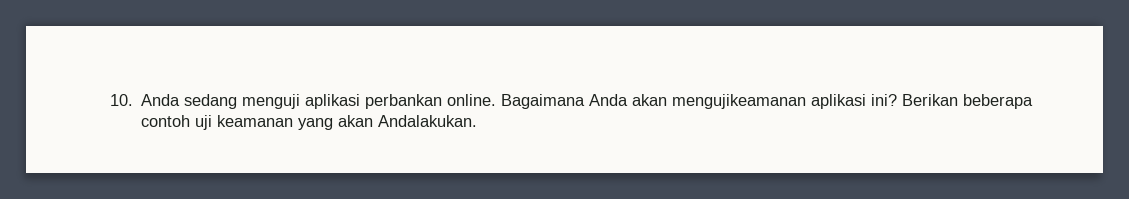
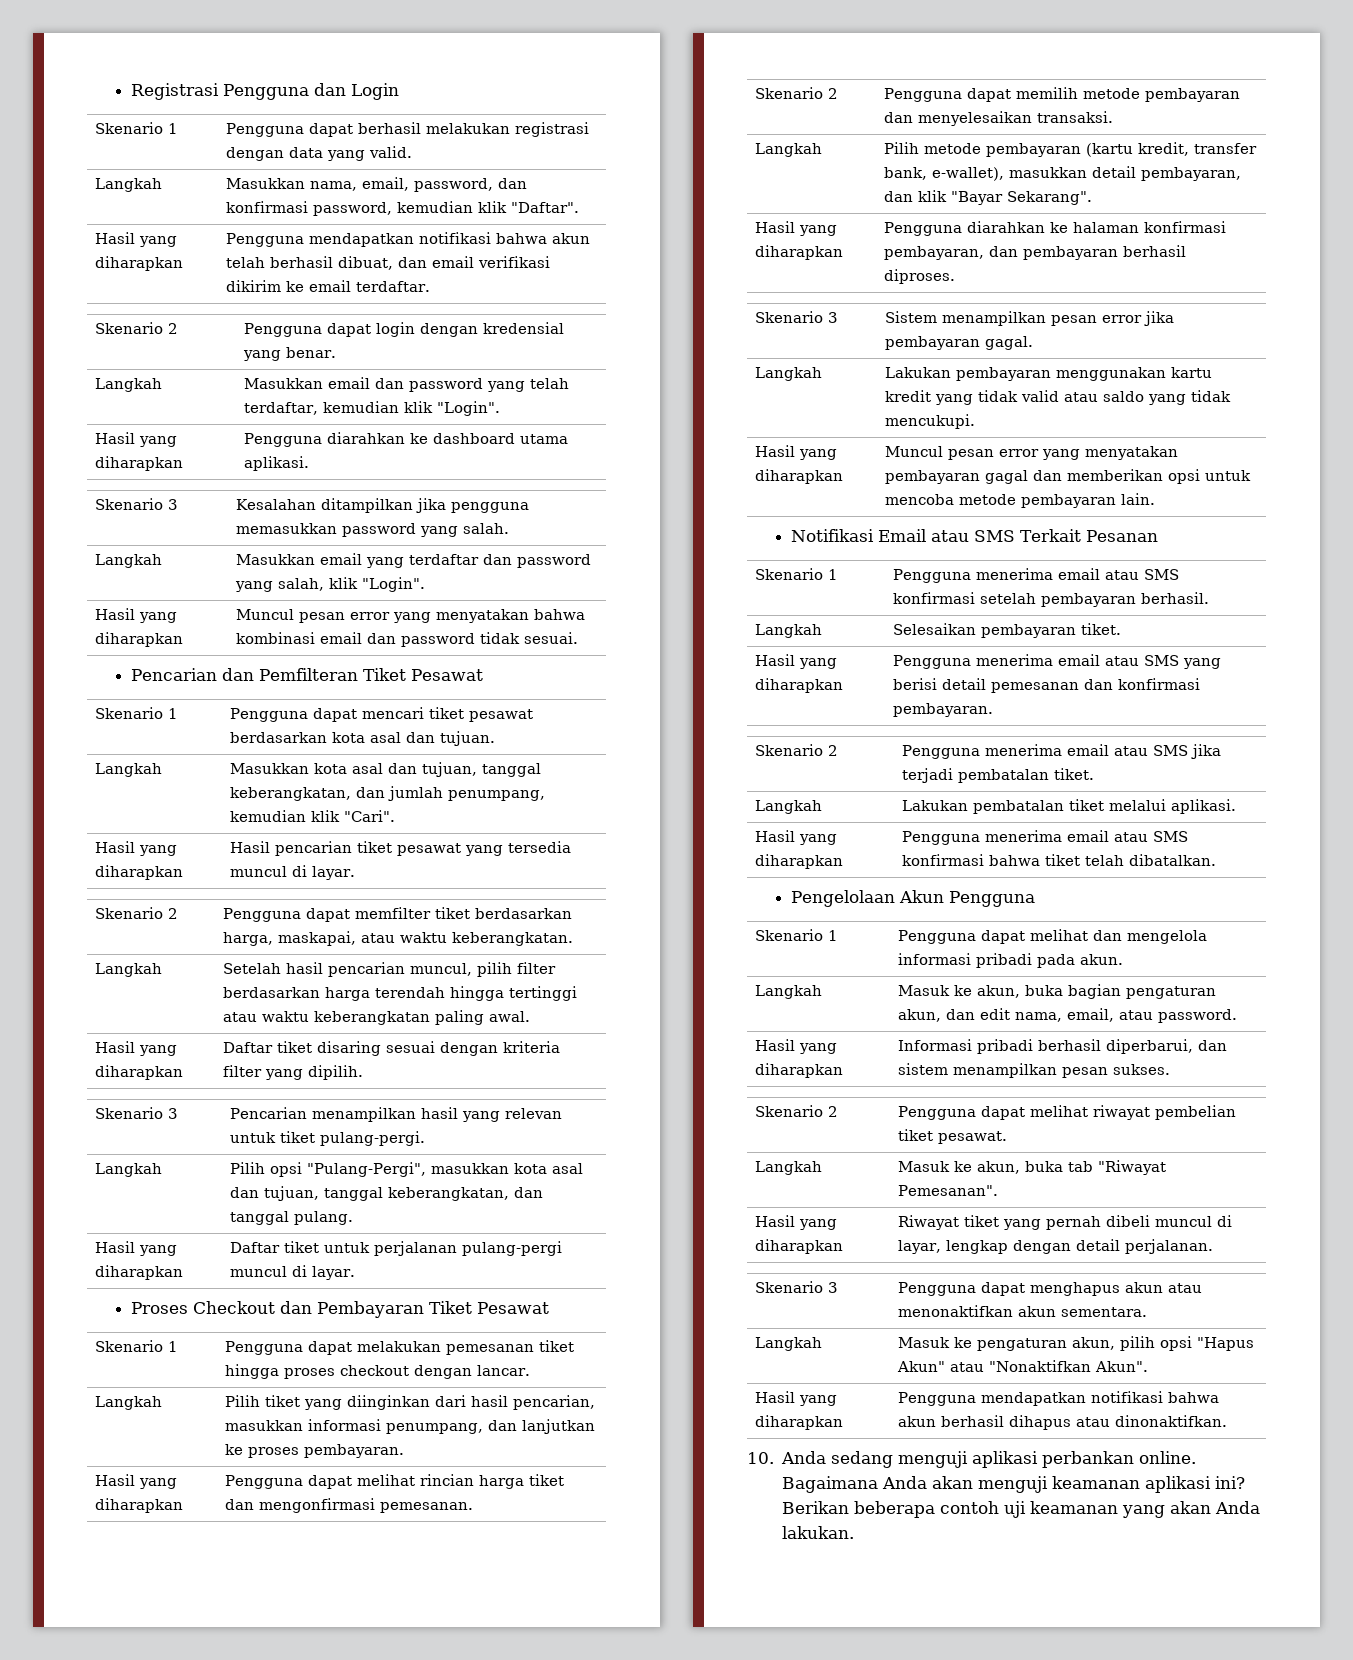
(110, 100) none -> [131,83,400,100] [95,122,179,134] [226,122,590,137] [226,146,413,161] [95,178,163,192] [226,177,528,192] [226,201,580,216] [95,232,178,247] [95,256,184,271] [226,232,591,247] [226,256,551,270] [226,280,431,292] [95,322,179,334] [244,322,565,337] [243,347,337,361] [95,378,163,392] [244,377,570,392] [244,401,501,416] [95,432,178,447] [95,456,184,471] [244,432,569,447] [244,456,310,471] [95,498,179,510] [236,498,530,513] [236,523,510,537] [95,554,163,568] [236,553,592,568] [235,577,426,592] [95,608,178,623] [95,632,184,647] [236,609,586,623] [236,632,579,647] [131,668,484,681] [95,707,179,719] [230,707,534,722] [230,731,496,746] [95,763,163,777] [230,762,542,777] [230,786,546,801] [230,810,396,822] [95,841,178,856] [95,865,184,880] [230,841,572,856] [230,865,356,880] [95,907,179,919] [223,907,573,922] [223,931,574,946] [95,963,163,977] [223,962,557,977] [223,986,578,1001] [223,1010,531,1025] [95,1041,178,1056] [95,1065,184,1080] [223,1041,561,1056] [223,1065,364,1080] [95,1107,179,1119] [230,1107,563,1122] [230,1131,426,1146] [95,1163,163,1177] [230,1162,584,1177] [230,1186,544,1201] [230,1211,354,1225] [95,1241,178,1256] [95,1265,184,1280] [230,1241,563,1256] [230,1265,356,1280] [131,1301,550,1318] [95,1340,179,1352] [225,1340,575,1355] [225,1364,531,1379] [95,1396,163,1410] [225,1395,596,1410] [225,1419,596,1434] [225,1444,405,1458] [95,1474,178,1489] [95,1498,184,1513] [225,1474,565,1489] [225,1498,474,1513] [755,87,839,99] [884,87,1241,102] [884,111,1114,126] [755,143,823,157] [884,142,1258,157] [884,166,1242,181] [884,190,1093,205] [755,221,838,236] [755,245,844,260] [884,221,1227,236] [884,245,1187,260] [884,269,956,284] [755,311,839,323] [885,311,1175,326] [885,336,1034,350] [755,367,823,381] [885,367,1213,381] [885,390,1232,405] [885,414,976,429] [755,445,838,460] [755,469,844,484] [885,446,1179,460] [885,469,1252,484] [885,493,1156,508] [791,529,1159,542] [755,568,839,580] [893,568,1180,583] [893,592,1210,607] [755,624,823,638] [893,623,1122,638] [755,654,838,669] [755,678,844,693] [893,654,1222,669] [893,678,1201,693] [893,703,994,717] [755,744,839,756] [902,744,1222,759] [902,768,1095,783] [755,800,823,814] [902,799,1237,814] [755,830,838,845] [755,854,844,869] [902,830,1189,845] [902,854,1217,866] [791,890,1036,907] [755,929,839,941] [898,929,1208,944] [898,953,1124,968] [755,985,823,999] [898,984,1217,999] [898,1008,1238,1023] [755,1039,838,1054] [755,1063,844,1078] [898,1039,1228,1054] [898,1063,1171,1078] [755,1105,839,1117] [898,1105,1237,1120] [898,1129,1008,1144] [755,1161,823,1175] [898,1160,1167,1175] [898,1185,999,1196] [755,1215,838,1230] [755,1239,844,1254] [898,1215,1233,1230] [898,1239,1214,1254] [755,1281,839,1293] [898,1282,1203,1296] [898,1305,1148,1317] [755,1337,823,1351] [898,1336,1255,1351] [897,1360,1149,1372] [755,1391,838,1406] [755,1415,844,1430] [898,1391,1220,1406] [898,1415,1228,1430] Registrasi Pengguna dan Login // Skenario 1 | Pengguna dapat berhasil melakukan registrasi dengan data yang valid. // Langkah | Masukkan nama, email, password, dan konfirmasi password, kemudian klik "Daftar". // Hasil yang diharapkan | Pengguna mendapatkan notifikasi bahwa akun telah berhasil dibuat, dan email verifikasi dikirim ke email terdaftar. // Skenario 2 | Pengguna dapat login dengan kredensial yang benar. // Langkah | Masukkan email dan password yang telah terdaftar, kemudian klik "Login". // Hasil yang diharapkan | Pengguna diarahkan ke dashboard utama aplikasi. // Skenario 3 | Kesalahan ditampilkan jika pengguna memasukkan password yang salah. // Langkah | Masukkan email yang terdaftar dan password yang salah, klik "Login". // Hasil yang diharapkan | Muncul pesan error yang menyatakan bahwa kombinasi email dan password tidak sesuai. // Pencarian dan Pemfilteran Tiket Pesawat // Skenario 1 | Pengguna dapat mencari tiket pesawat berdasarkan kota asal dan tujuan. // Langkah | Masukkan kota asal dan tujuan, tanggal keberangkatan, dan jumlah penumpang, kemudian klik "Cari". // Hasil yang diharapkan | Hasil pencarian tiket pesawat yang tersedia muncul di layar. // Skenario 2 | Pengguna dapat memfilter tiket berdasarkan harga, maskapai, atau waktu keberangkatan. // Langkah | Setelah hasil pencarian muncul, pilih filter berdasarkan harga terendah hingga tertinggi atau waktu keberangkatan paling awal. // Hasil yang diharapkan | Daftar tiket disaring sesuai dengan kriteria filter yang dipilih. // Skenario 3 | Pencarian menampilkan hasil yang relevan untuk tiket pulang-pergi. // Langkah | Pilih opsi "Pulang-Pergi", masukkan kota asal dan tujuan, tanggal keberangkatan, dan tanggal pulang. // Hasil yang diharapkan | Daftar tiket untuk perjalanan pulang-pergi muncul di layar. // Proses Checkout dan Pembayaran Tiket Pesawat // Skenario 1 | Pengguna dapat melakukan pemesanan tiket hingga proses checkout dengan lancar. // Langkah | Pilih tiket yang diinginkan dari hasil pencarian, masukkan informasi penumpang, dan lanjutkan ke proses pembayaran. // Hasil yang diharapkan | Pengguna dapat melihat rincian harga tiket dan mengonfirmasi pemesanan. // Skenario 2 | Pengguna dapat memilih metode pembayaran dan menyelesaikan transaksi. // Langkah | Pilih metode pembayaran (kartu kredit, transfer bank, e-wallet), masukkan detail pembayaran, dan klik "Bayar Sekarang". // Hasil yang diharapkan | Pengguna diarahkan ke halaman konfirmasi pembayaran, dan pembayaran berhasil diproses. // Skenario 3 | Sistem menampilkan pesan error jika pembayaran gagal. // Langkah | Lakukan pembayaran menggunakan kartu kredit yang tidak valid atau saldo yang tidak mencukupi. // Hasil yang diharapkan | Muncul pesan error yang menyatakan pembayaran gagal dan memberikan opsi untuk mencoba metode pembayaran lain. // Notifikasi Email atau SMS Terkait Pesanan // Skenario 1 | Pengguna menerima email atau SMS konfirmasi setelah pembayaran berhasil. // Langkah | Selesaikan pembayaran tiket. // Hasil yang diharapkan | Pengguna menerima email atau SMS yang berisi detail pemesanan dan konfirmasi pembayaran. // Skenario 2 | Pengguna menerima email atau SMS jika terjadi pembatalan tiket. // Langkah | Lakukan pembatalan tiket melalui aplikasi. // Hasil yang diharapkan | Pengguna menerima email atau SMS konfirmasi bahwa tiket telah dibatalkan. // Pengelolaan Akun Pengguna // Skenario 1 | Pengguna dapat melihat dan mengelola informasi pribadi pada akun. // Langkah | Masuk ke akun, buka bagian pengaturan akun, dan edit nama, email, atau password. // Hasil yang diharapkan | Informasi pribadi berhasil diperbarui, dan sistem menampilkan pesan sukses. // Skenario 2 | Pengguna dapat melihat riwayat pembelian tiket pesawat. // Langkah | Masuk ke akun, buka tab "Riwayat Pemesanan". // Hasil yang diharapkan | Riwayat tiket yang pernah dibeli muncul di layar, lengkap dengan detail perjalanan. // Skenario 3 | Pengguna dapat menghapus akun atau menonaktifkan akun sementara. // Langkah | Masuk ke pengaturan akun, pilih opsi "Hapus Akun" atau "Nonaktifkan Akun". // Hasil yang diharapkan | Pengguna mendapatkan notifikasi bahwa akun berhasil dihapus atau dinonaktifkan. //
[672,94,807,109] mengujikeamanan -> [978,1476,1141,1493] menguji keamanan
[378,115,478,127] Andalakukan. -> [1215,1501,1261,1514] [782,1526,855,1539] Anda lakukan.

